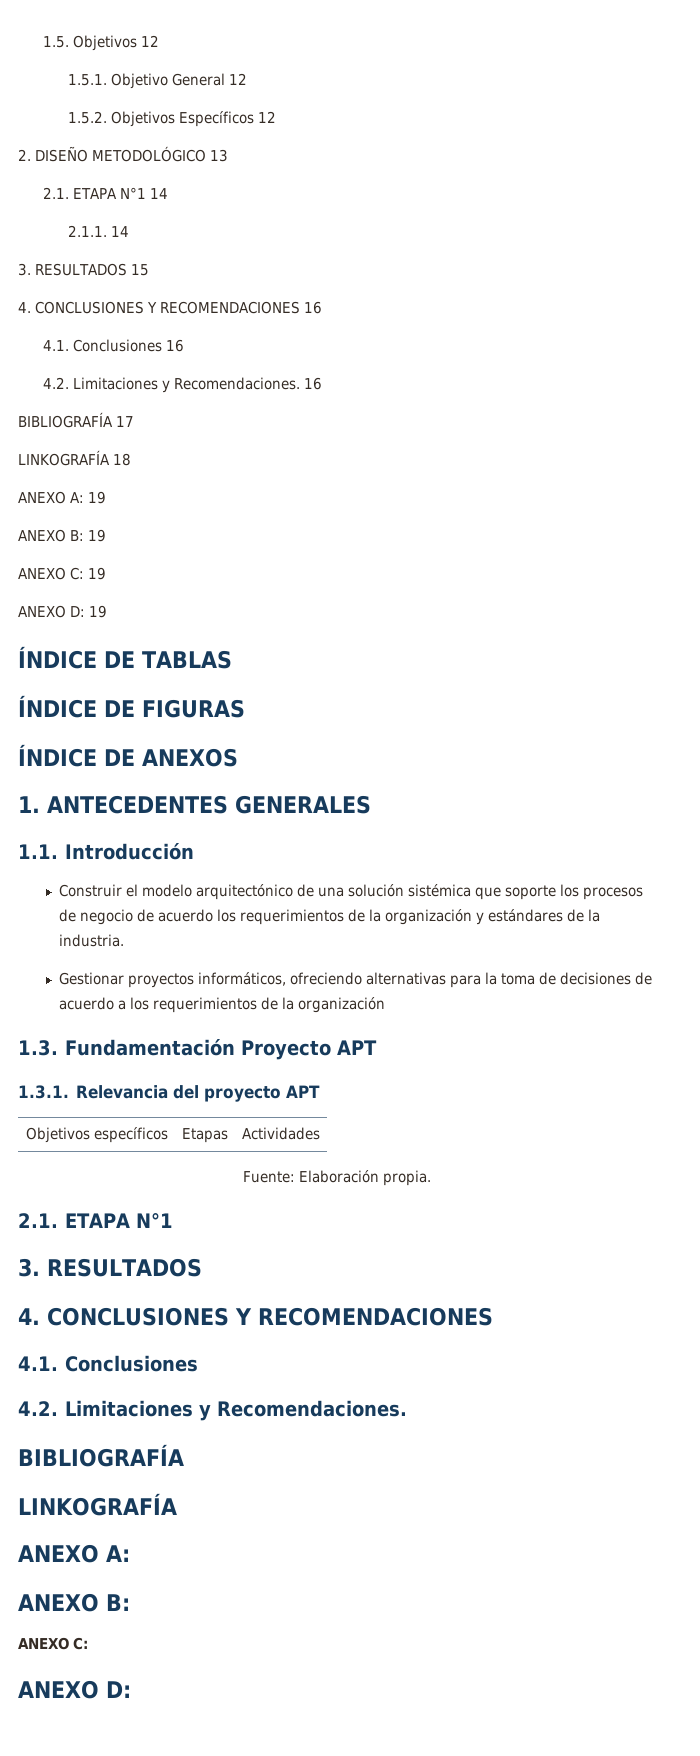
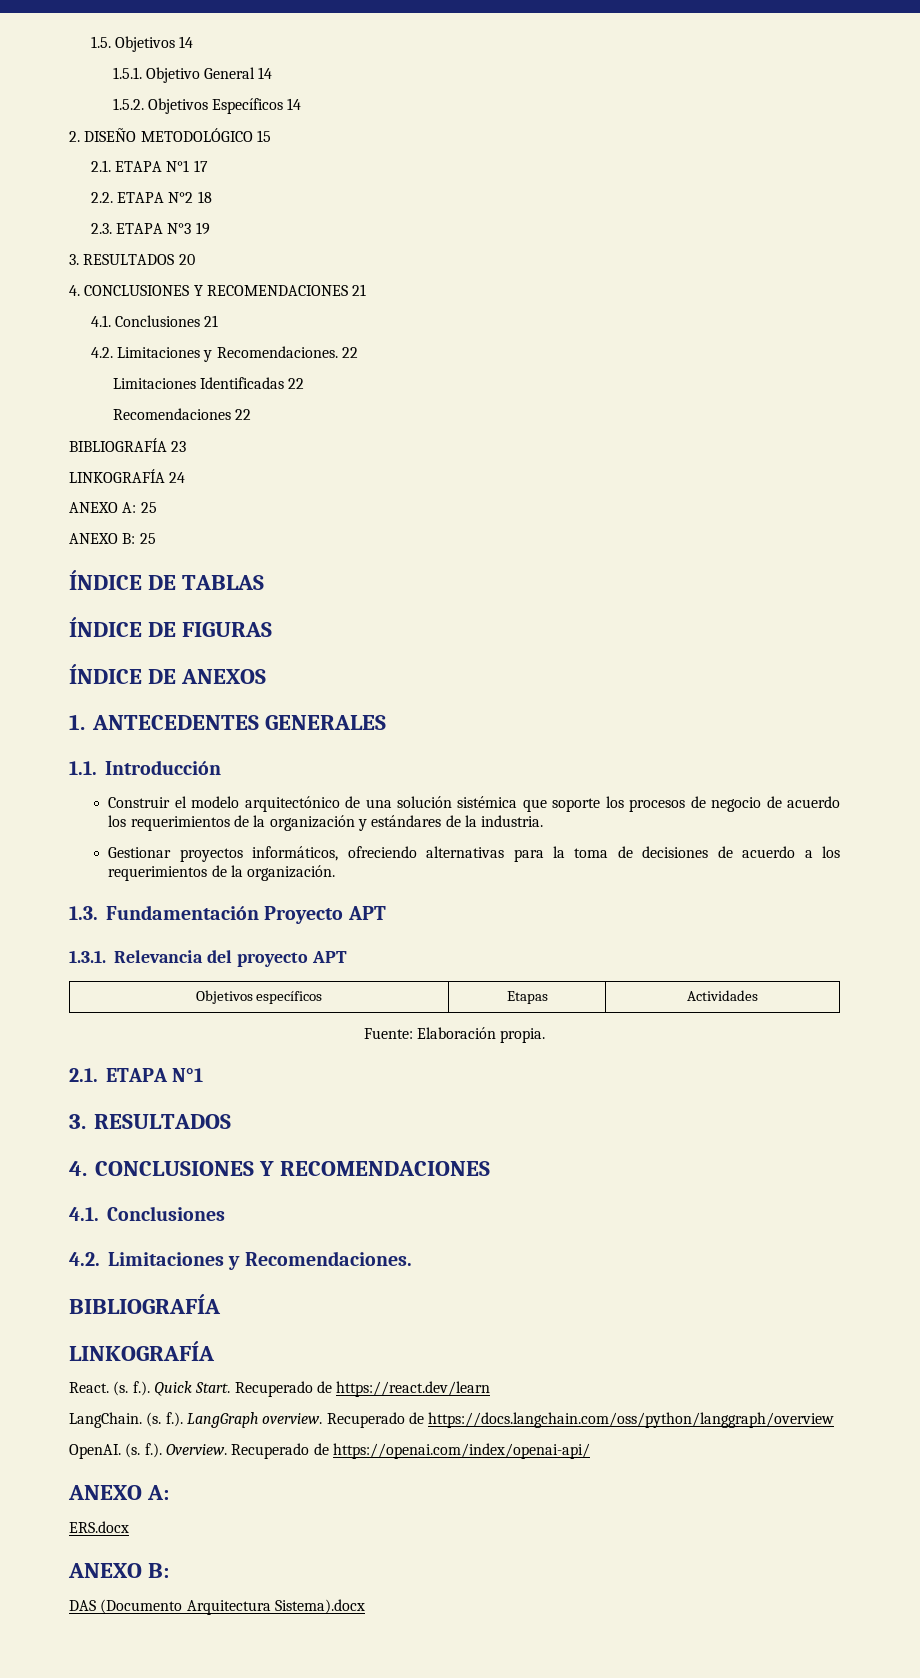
[141,35,160,47] 12 -> [179,36,194,48] 14
[229,73,248,85] 12 -> [258,67,273,79] 14
[258,111,277,123] 12 -> [287,98,302,110] 14
[210,149,228,162] [43,187,169,199] [68,225,130,237] [18,263,149,276] [18,301,322,314] [43,339,185,352] [43,377,323,393] [18,412,134,428] [18,450,131,466] [18,491,106,504] [18,529,106,542] [18,567,106,580] [18,605,107,618] 13 // 2.1. ETAPA N°1 14 // 2.1.1. 14 // 3. RESULTADOS 15 // 4. CONCLUSIONES Y RECOMENDACIONES 16 // 4.1. Conclusiones 16 // 4.2. Limitaciones y Recomendaciones. 16 // BIBLIOGRAFÍA 17 // LINKOGRAFÍA 18 // ANEXO A: 19 // ANEXO B: 19 // ANEXO C: 19 // ANEXO D: 19 -> [256,130,271,142] [90,160,208,172] [90,191,212,203] [90,222,210,235] [69,254,195,265] [69,284,367,296] [90,315,219,327] [90,346,359,362] [112,377,305,389] [112,408,251,420] [69,438,187,452] [69,469,186,483] [69,502,157,513] [69,533,156,544] 15 // 2.1. ETAPA N°1 17 // 2.2. ETAPA N°2 18 // 2.3. ETAPA N°3 19 // 3. RESULTADOS 20 // 4. CONCLUSIONES Y RECOMENDACIONES 21 // 4.1. Conclusiones 21 // 4.2. Limitaciones y Recomendaciones. 22 // Limitaciones Identificadas 22 // Recomendaciones 22 // BIBLIOGRAFÍA 23 // LINKOGRAFÍA 24 // ANEXO A: 25 // ANEXO B: 25
[298,997,386,1013] organización -> [247,865,336,881] organización.
[18,1544,130,1563] // ANEXO A: -> [69,1381,491,1397] [69,1412,835,1428] [69,1443,590,1459] [68,1485,170,1500] [69,1521,129,1533] // React. (s. f.). Quick Start. Recuperado de https://react.dev/learn // LangChain. (s. f.). LangGraph overview. Recuperado de https://docs.langchain.com/oss/python/langgraph/overview // OpenAI. (s. f.). Overview. Recuperado de https://openai.com/index/openai-api/ // ANEXO A: // ERS.docx
[18,1637,88,1650] [18,1680,131,1699] ANEXO C: // ANEXO D: -> [69,1599,365,1615] DAS (Documento Arquitectura Sistema).docx

